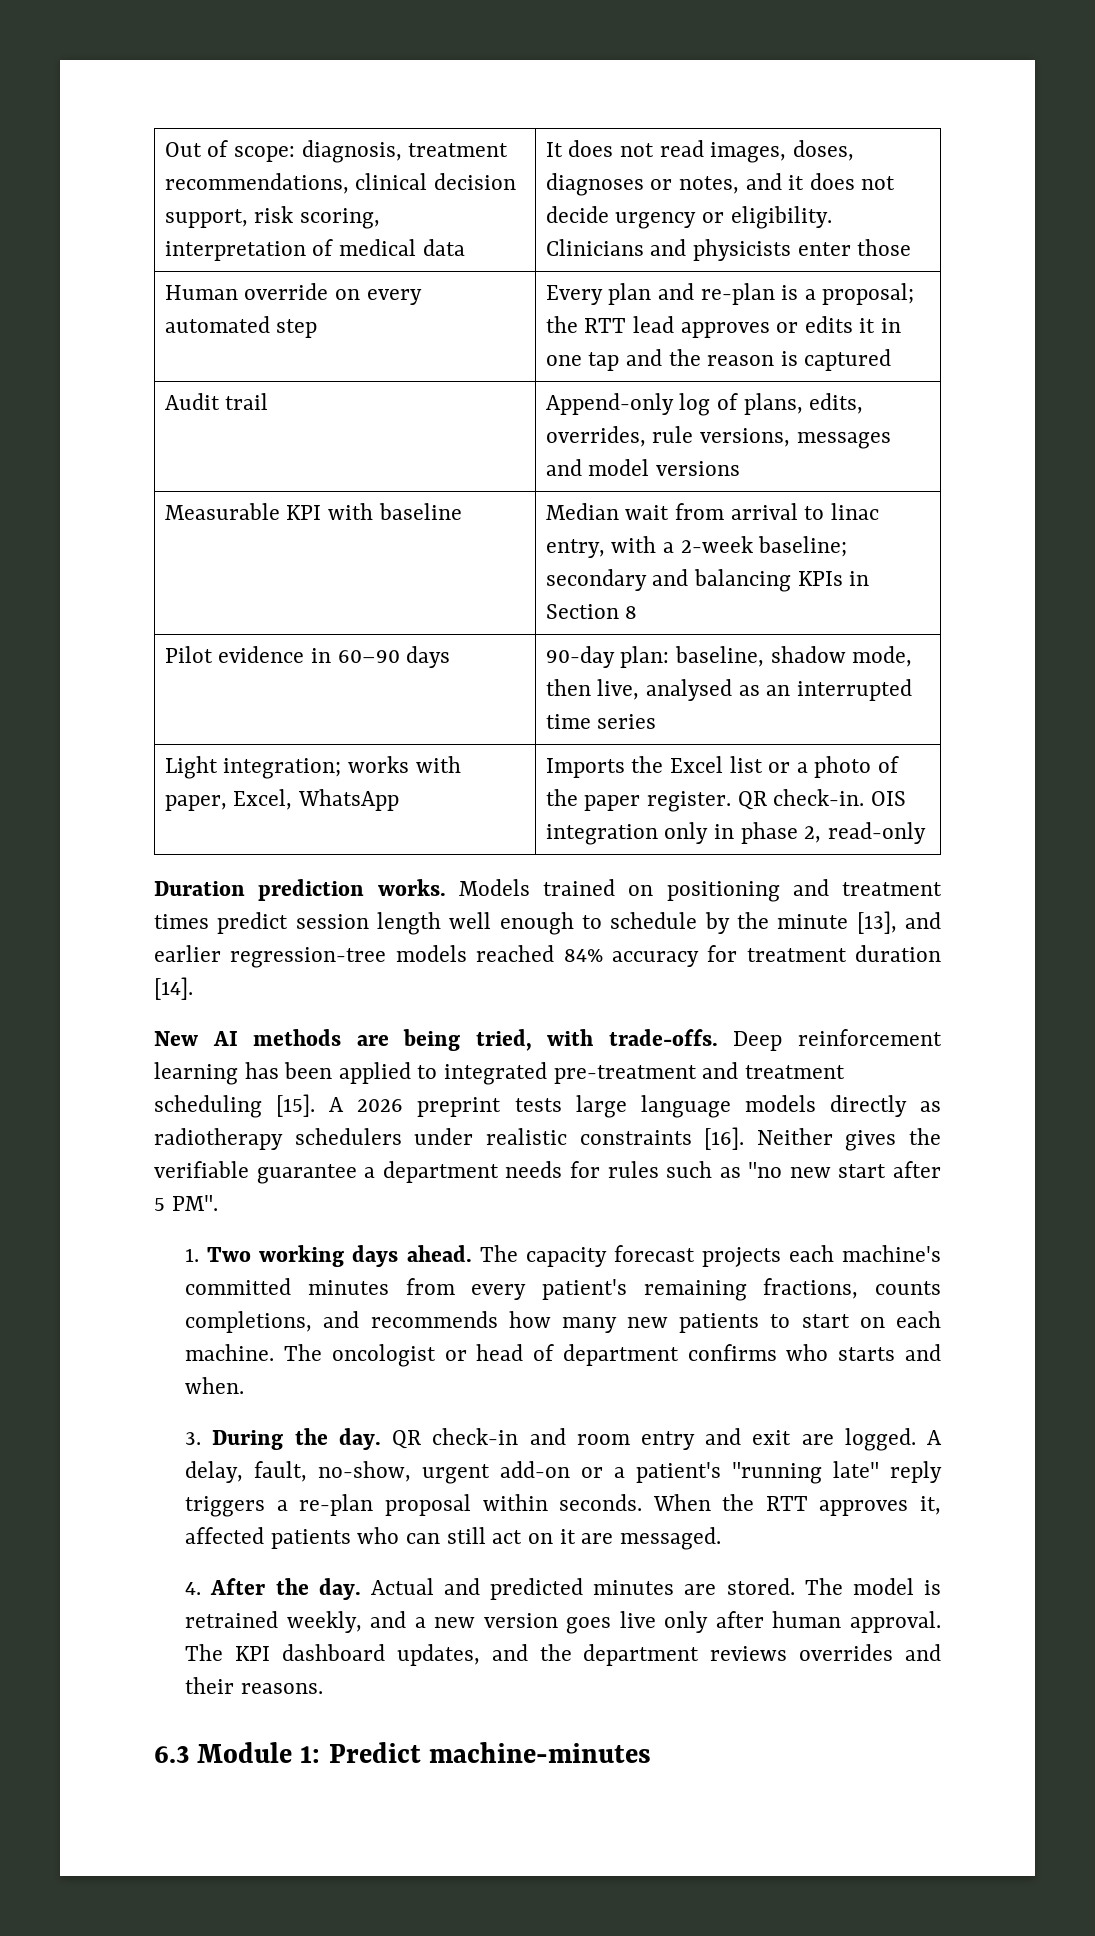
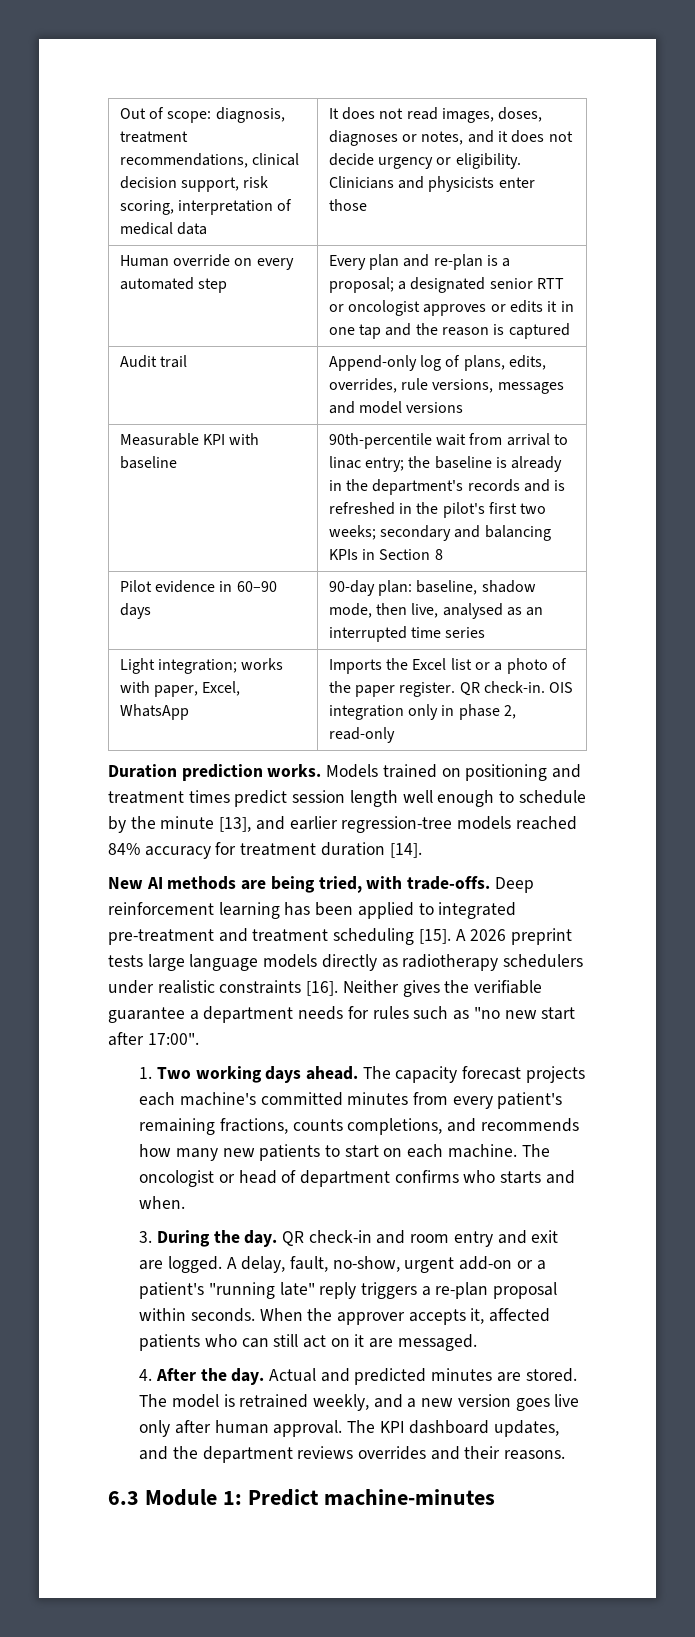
[545,316,674,333] the RTT lead -> [398,277,564,293] [328,300,421,316] a designated senior RTT or oncologist
[545,503,619,520] Median -> [328,433,432,449] 90th-percentile
[545,536,848,558] entry, with a 2-week baseline; -> [365,456,563,472] [328,479,566,495] [328,502,547,518] [328,525,376,540] entry; the baseline is already in the department's records and is refreshed in the pilot's first two weeks;
[154,1195,218,1211] 5 PM". -> [147,1033,199,1045] 17:00".
[765,1496,909,1516] RTT approves -> [336,1309,466,1325] approver accepts

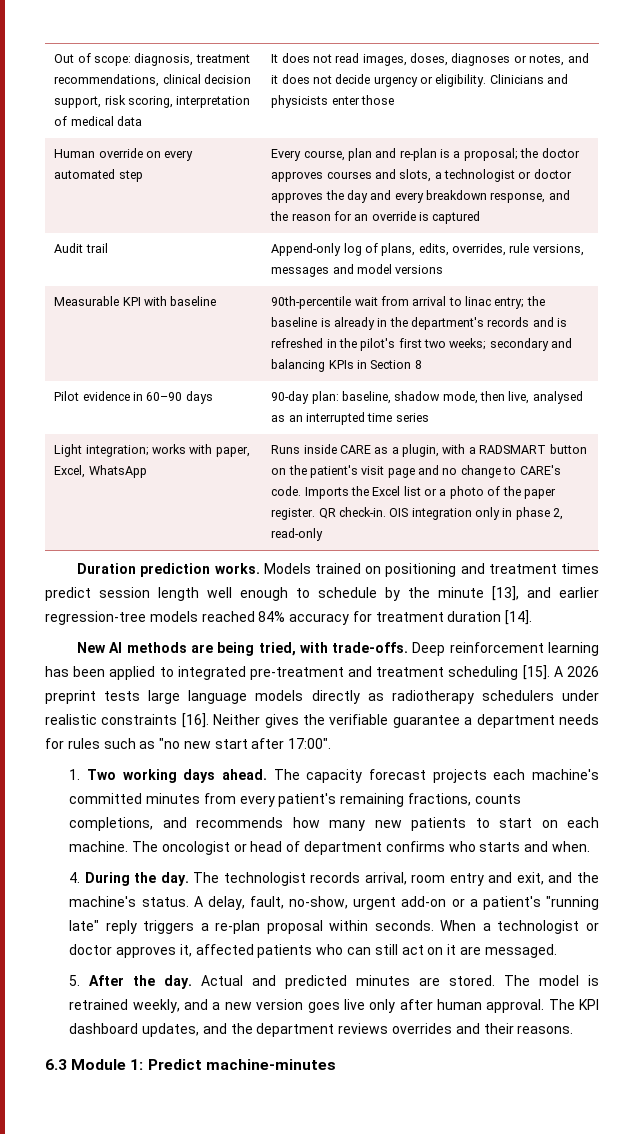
(366, 262) none -> [303,150,345,161] course,
[398,277,564,293] [328,300,574,316] [328,323,489,339] a designated senior RTT or oncologist approves or edits it in one tap and the reason -> [520,148,580,158] [271,169,572,182] [271,190,570,203] [270,211,416,221] the doctor approves courses and slots, a technologist or doctor approves the day and every breakdown response, and the reason for an override
(189, 712) none -> [271,444,587,457] [271,465,561,478] [271,486,302,496] Runs inside CARE as a plugin, with a RADSMART button on the patient's visit page and no change to CARE's code.
[139,1231,153,1243] 3. -> [69,872,81,883] 4.
[281,1230,559,1247] [139,1256,222,1273] QR check-in and room entry and exit are logged. -> [193,872,599,886] [69,896,189,907] The technologist records arrival, room entry and exit, and the machine's status.
[307,1308,466,1325] the approver accepts -> [482,920,599,934] [69,944,177,958] a technologist or doctor approves
[139,1369,153,1381] 4. -> [69,975,81,986] 5.

